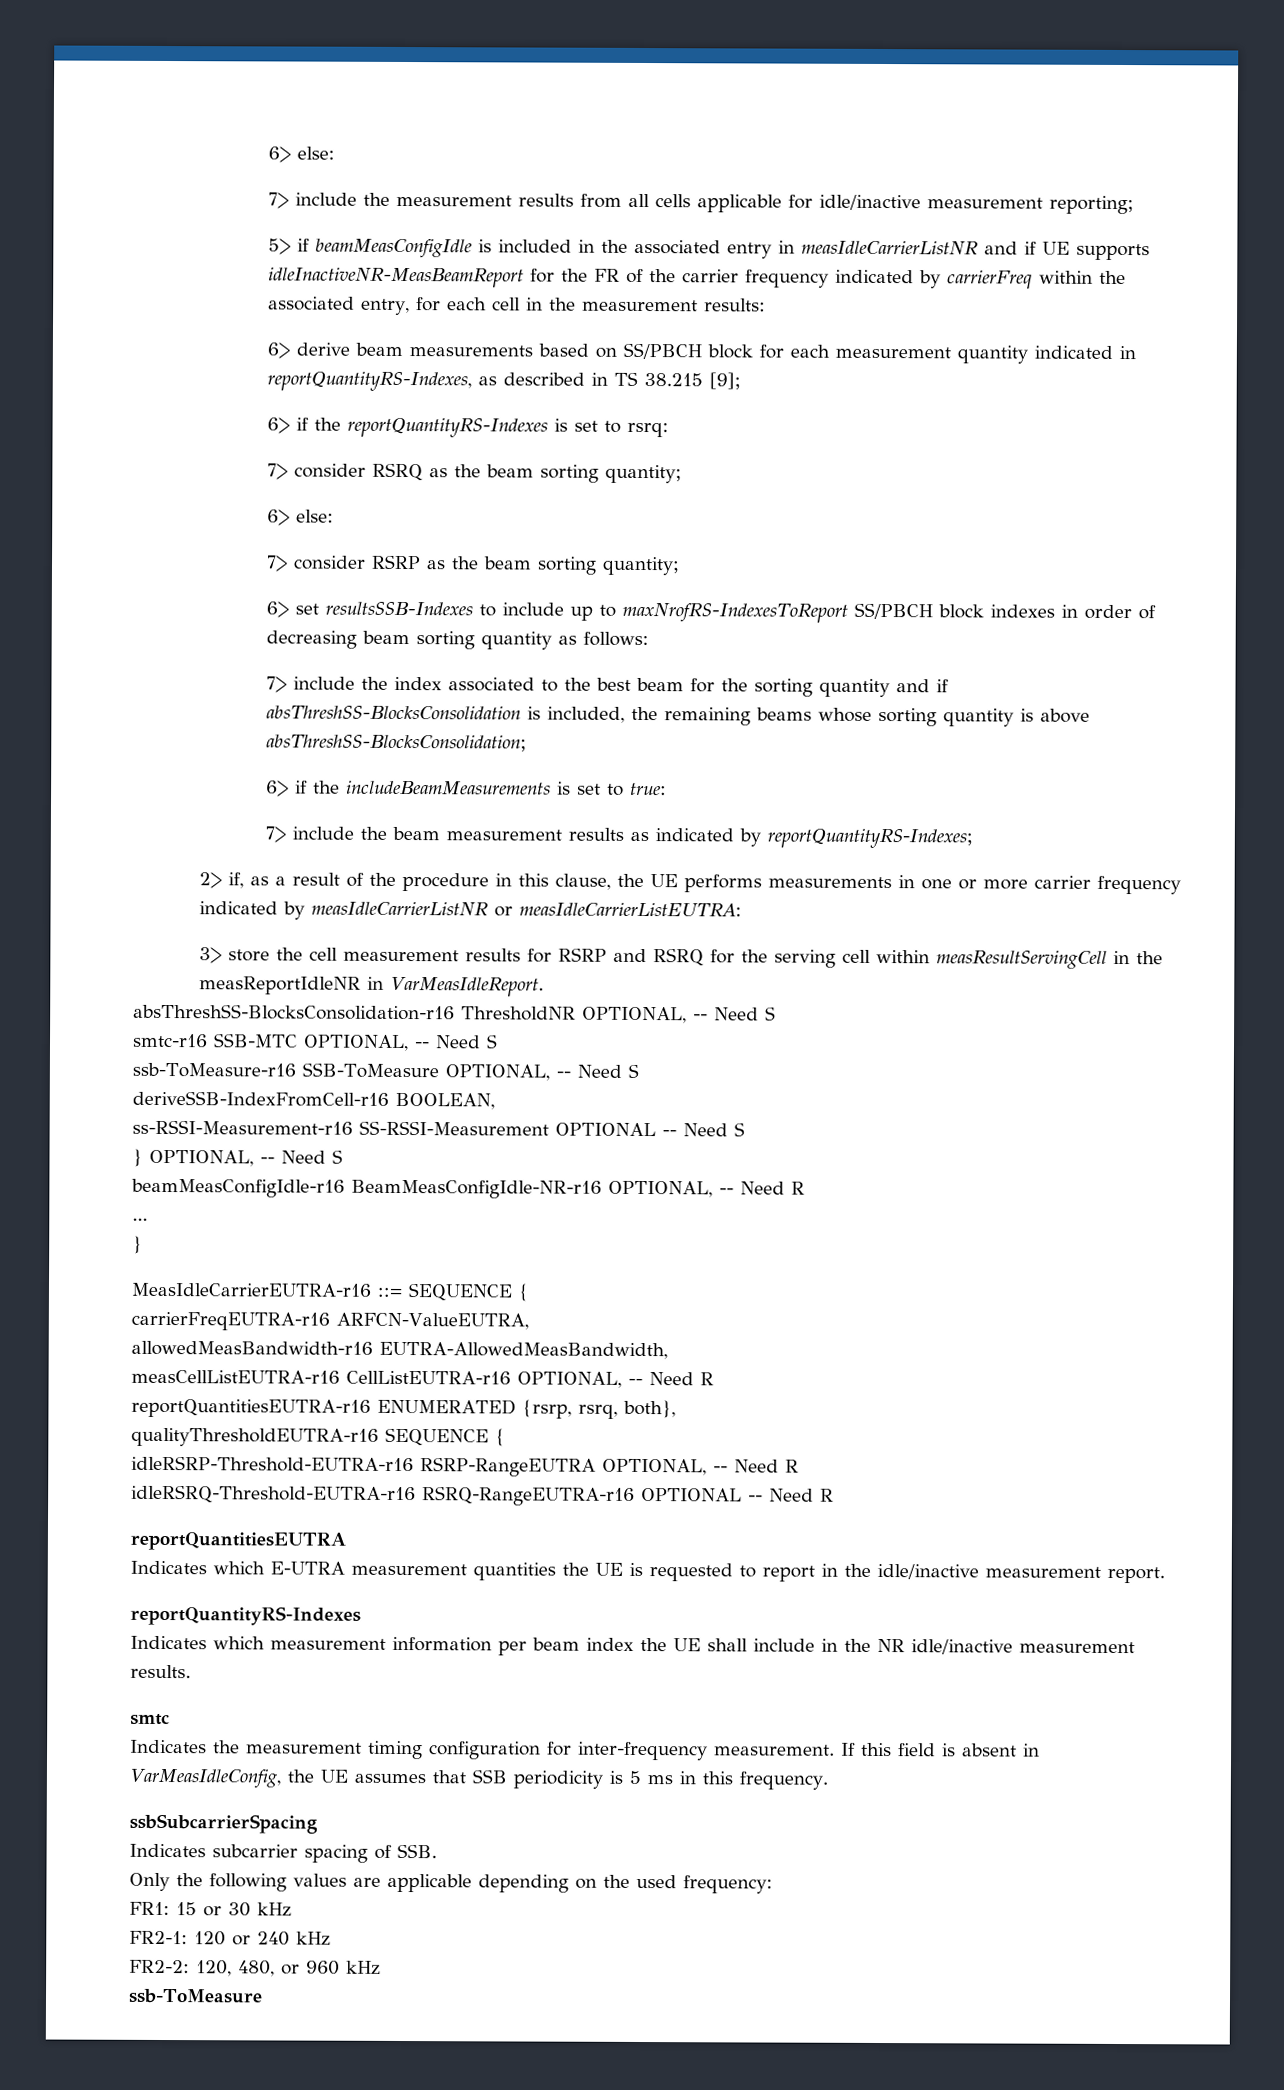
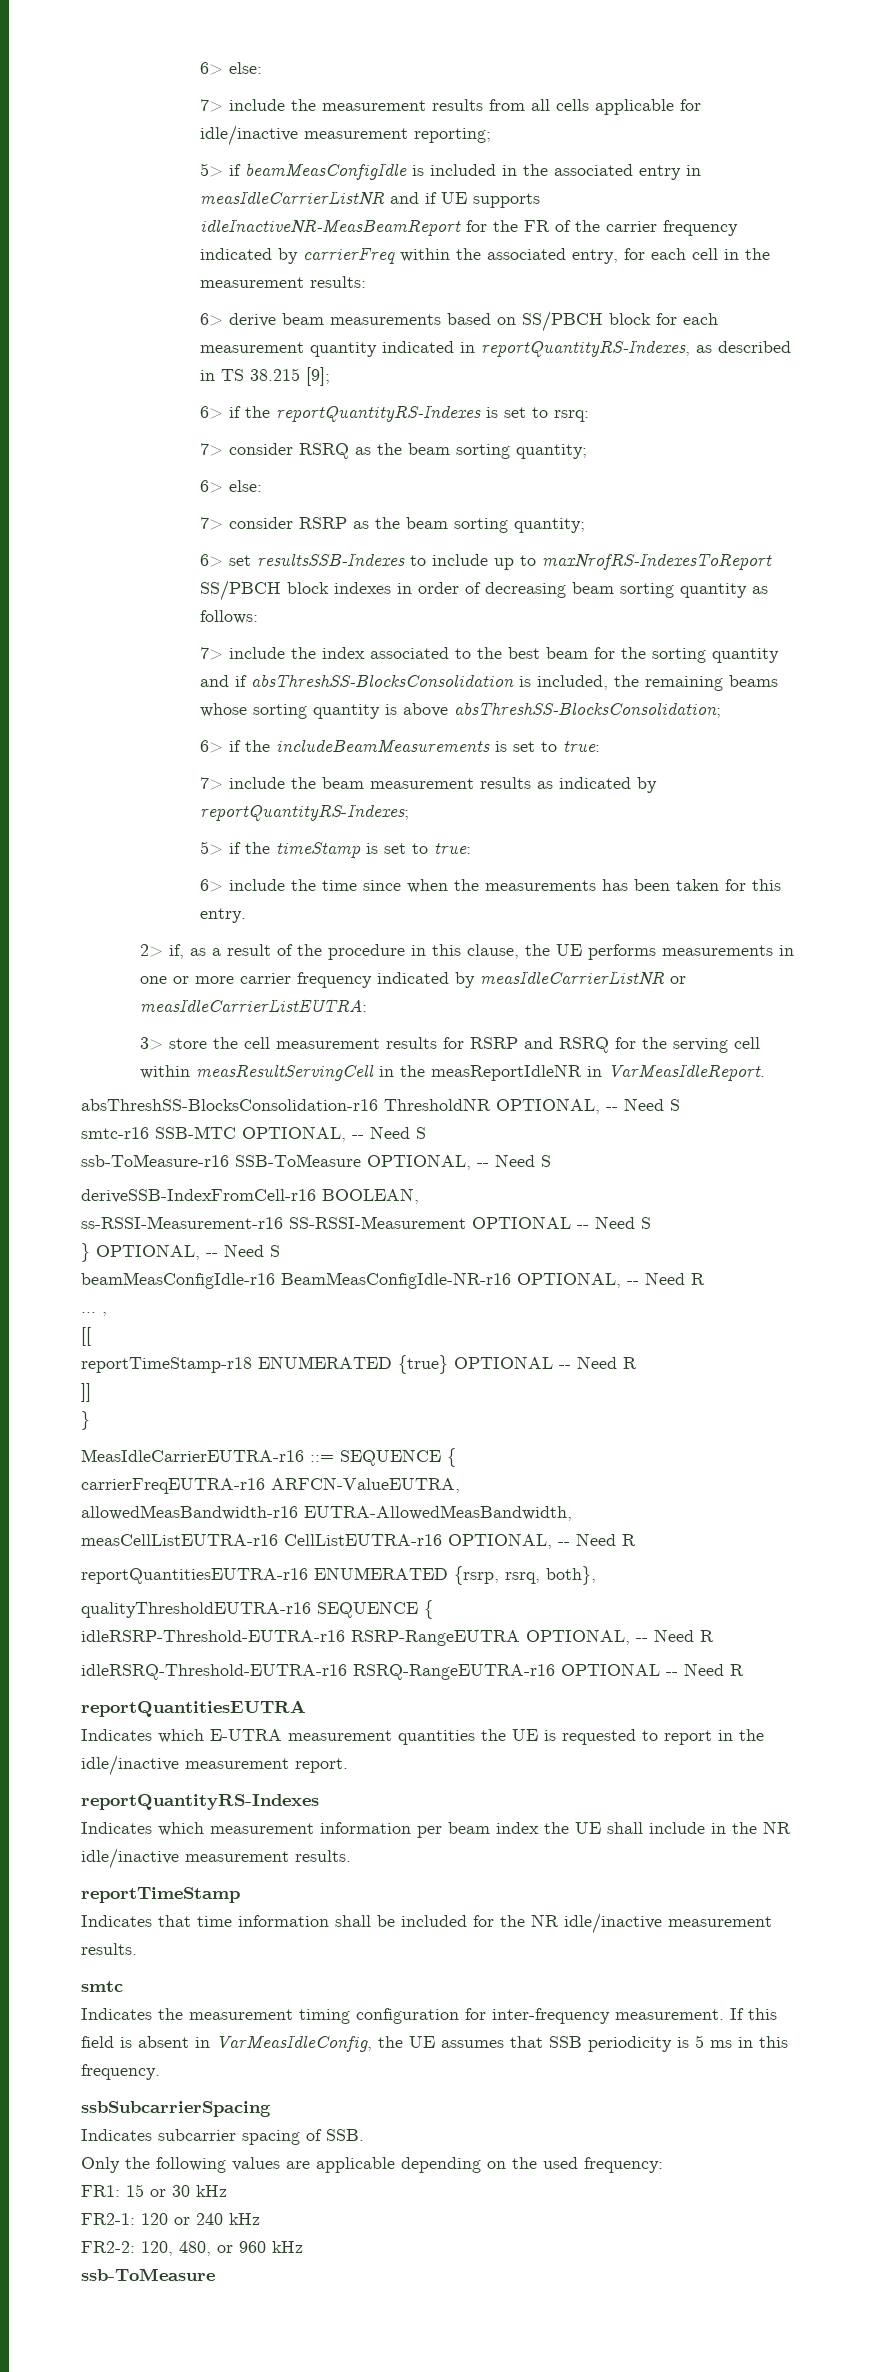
(973, 838) none -> [199,841,471,858] [199,879,781,893] [199,908,246,923] // 5> if the timeStamp is set to true: // 6> include the time since when the measurements has been taken for this entry.
(148, 1219) none -> [102,1312,107,1316] [81,1327,91,1346] [81,1355,637,1374] [81,1383,91,1402] , // [[ // reportTimeStamp-r18 ENUMERATED {true} OPTIONAL -- Need R // ]]
(191, 1671) none -> [81,1887,240,1903] [81,1913,772,1934] [81,1943,137,1955] // reportTimeStamp // Indicates that time information shall be included for the NR idle/inactive measurement results.

